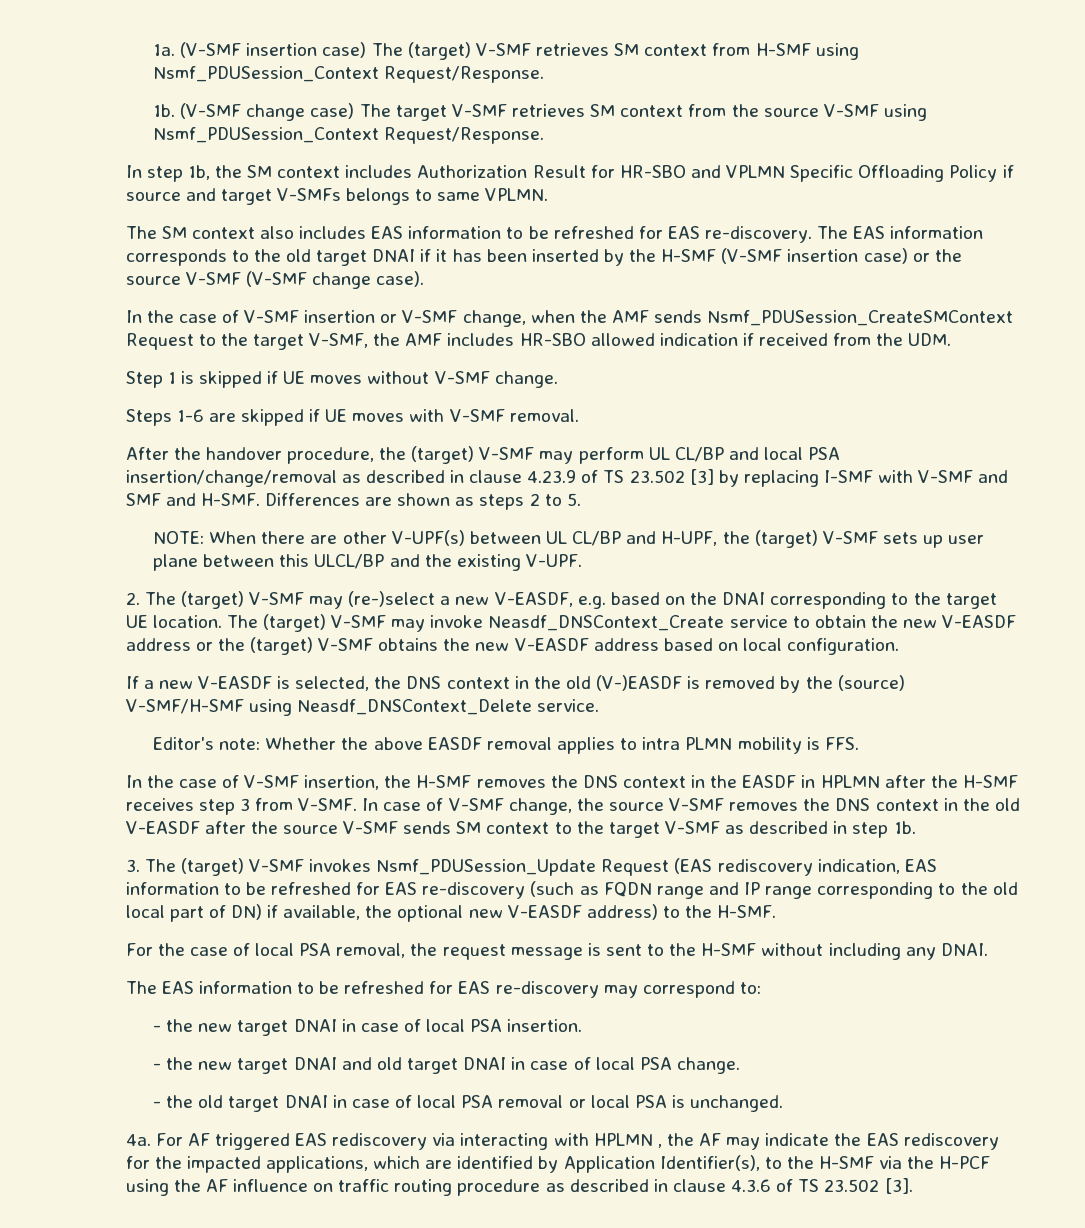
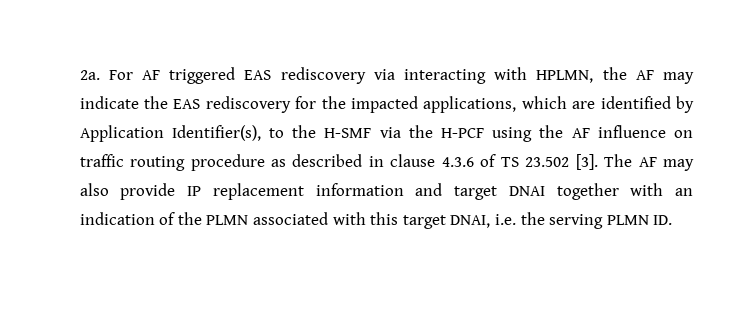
[153,42,859,60] [153,66,545,83] [153,103,927,121] [153,127,545,144] [125,165,1014,182] [125,188,549,205] [125,226,984,243] [125,248,962,266] [125,271,425,289] [125,310,1014,327] [125,333,952,350] [125,371,558,388] [125,409,579,426] [125,446,841,464] [125,469,1009,487] [125,493,581,510] [153,530,985,548] [153,554,582,571] [125,591,997,609] [125,614,1017,632] [125,637,900,655] [125,675,905,693] [125,699,599,716] [153,737,859,754] [125,775,1019,790] [125,798,1020,815] [125,821,916,838] [125,858,937,876] [125,881,1018,899] [125,904,777,922] [125,943,988,960] [125,981,761,998] [153,1019,583,1036] [153,1057,740,1074] [153,1095,784,1112] [125,1134,151,1146] 1a. (V-SMF insertion case) The (target) V-SMF retrieves SM context from H-SMF using Nsmf_PDUSession_Context Request/Response. // 1b. (V-SMF change case) The target V-SMF retrieves SM context from the source V-SMF using Nsmf_PDUSession_Context Request/Response. // In step 1b, the SM context includes Authorization Result for HR-SBO and VPLMN Specific Offloading Policy if source and target V-SMFs belongs to same VPLMN. // The SM context also includes EAS information to be refreshed for EAS re-discovery. The EAS information corresponds to the old target DNAI if it has been inserted by the H-SMF (V-SMF insertion case) or the source V-SMF (V-SMF change case). // In the case of V-SMF insertion or V-SMF change, when the AMF sends Nsmf_PDUSession_CreateSMContext Request to the target V-SMF, the AMF includes HR-SBO allowed indication if received from the UDM. // Step 1 is skipped if UE moves without V-SMF change. // Steps 1-6 are skipped if UE moves with V-SMF removal. // After the handover procedure, the (target) V-SMF may perform UL CL/BP and local PSA insertion/change/removal as described in clause 4.23.9 of TS 23.502 [3] by replacing I-SMF with V-SMF and SMF and H-SMF. Differences are shown as steps 2 to 5. // NOTE: When there are other V-UPF(s) between UL CL/BP and H-UPF, the (target) V-SMF sets up user plane between this ULCL/BP and the existing V-UPF. // 2. The (target) V-SMF may (re-)select a new V-EASDF, e.g. based on the DNAI corresponding to the target UE location. The (target) V-SMF may invoke Neasdf_DNSContext_Create service to obtain the new V-EASDF address or the (target) V-SMF obtains the new V-EASDF address based on local configuration. // If a new V-EASDF is selected, the DNS context in the old (V-)EASDF is removed by the (source) V-SMF/H-SMF using Neasdf_DNSContext_Delete service. // Editor's note: Whether the above EASDF removal applies to intra PLMN mobility is FFS. // In the case of V-SMF insertion, the H-SMF removes the DNS context in the EASDF in HPLMN after the H-SMF receives step 3 from V-SMF. In case of V-SMF change, the source V-SMF removes the DNS context in the old V-EASDF after the source V-SMF sends SM context to the target V-SMF as described in step 1b. // 3. The (target) V-SMF invokes Nsmf_PDUSession_Update Request (EAS rediscovery indication, EAS information to be refreshed for EAS re-discovery (such as FQDN range and IP range corresponding to the old local part of DN) if available, the optional new V-EASDF address) to the H-SMF. // For the case of local PSA removal, the request message is sent to the H-SMF without including any DNAI. // The EAS information to be refreshed for EAS re-discovery may correspond to: // - the new target DNAI in case of local PSA insertion. // - the new target DNAI and old target DNAI in case of local PSA change. // - the old target DNAI in case of local PSA removal or local PSA is unchanged. // 4a. -> [79,70,100,80] 2a.
[593,1133,662,1148] HPLMN , -> [536,70,594,83] HPLMN,
(913, 1186) none -> [604,154,694,171] [79,183,693,200] [79,212,673,229] The AF may also provide IP replacement information and target DNAI together with an indication of the PLMN associated with this target DNAI, i.e. the serving PLMN ID.

